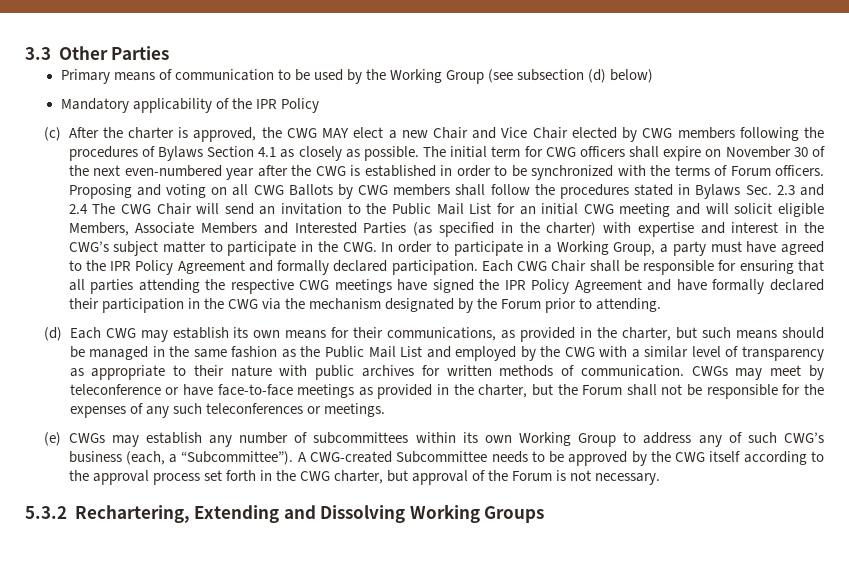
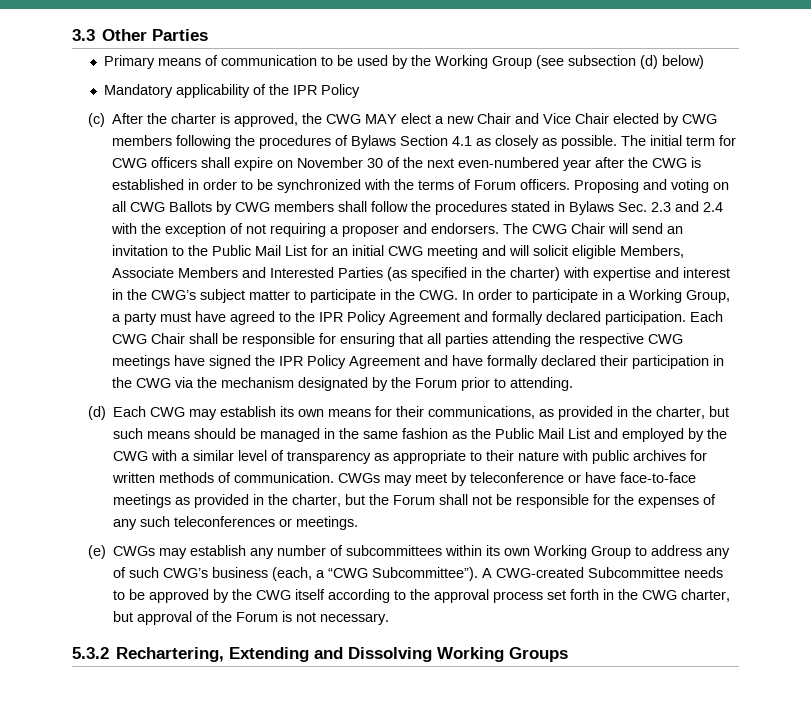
(88, 209) none -> [111,223,500,237] with the exception of not requiring a proposer and endorsers.
[181,451,294,465] “Subcommittee”). -> [328,567,479,581] “CWG Subcommittee”).

